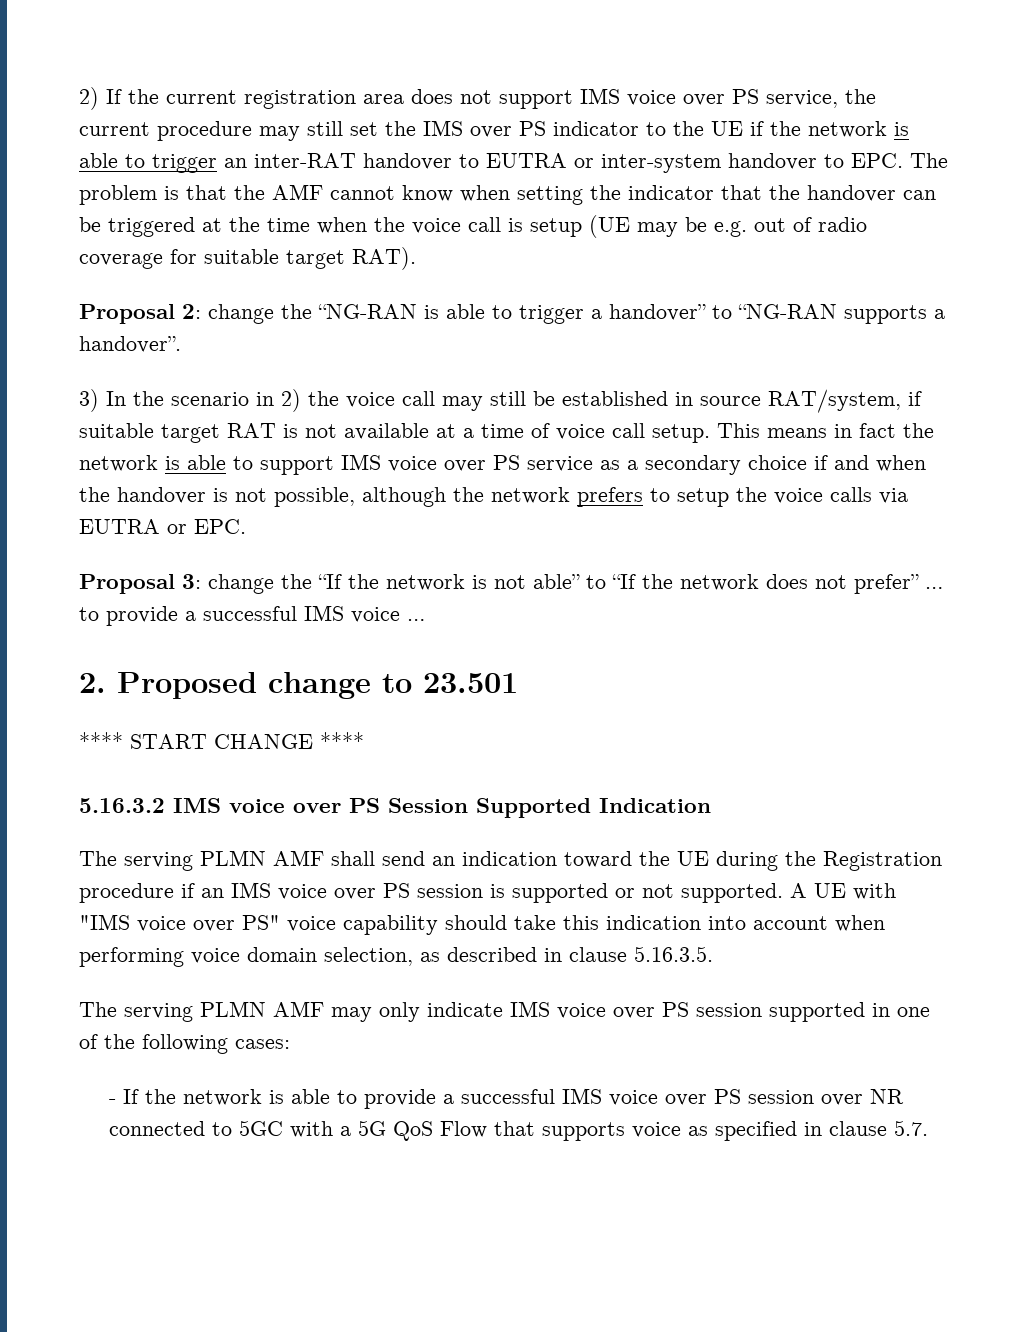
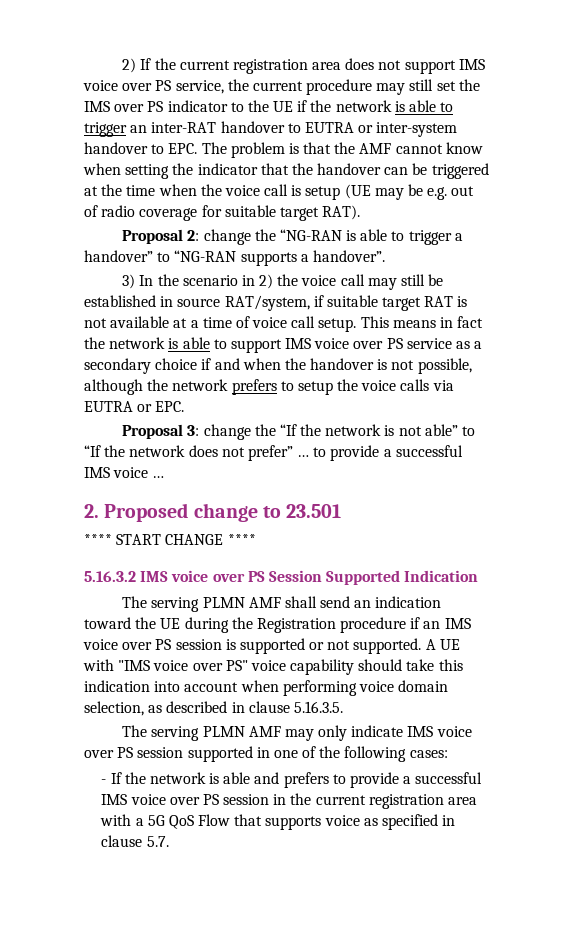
(331, 1096) none -> [254,772,329,788] and prefers
[821,1089,905,1106] [109,1120,284,1136] over NR connected to 5GC -> [273,793,478,809] in the current registration area

